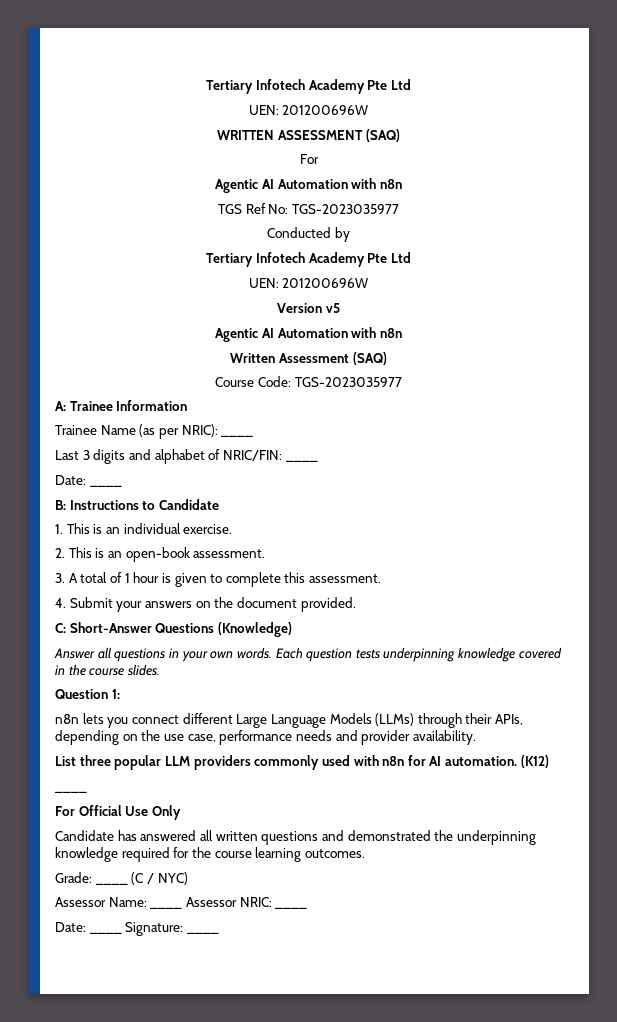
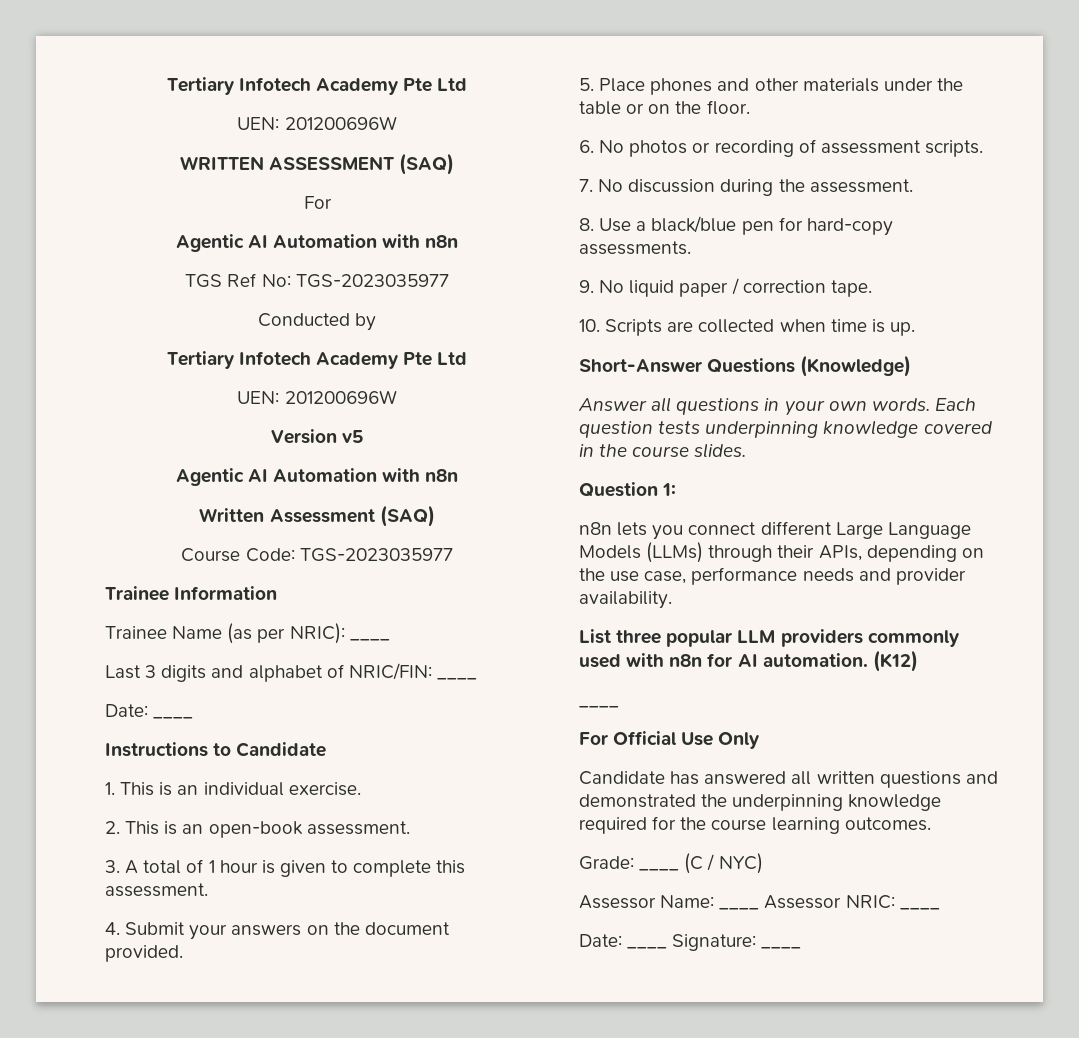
[55,401,66,411] A: -> (453, 555) none
[55,500,66,510] B: -> (194, 718) none
[55,623,66,633] C: -> [579,78,963,95] [579,100,750,115] [579,139,983,157] [579,179,913,196] [579,216,893,236] [579,241,691,255] [579,278,872,297] [579,319,915,336] 5. Place phones and other materials under the table or on the floor. // 6. No photos or recording of assessment scripts. // 7. No discussion during the assessment. // 8. Use a black/blue pen for hard-copy assessments. // 9. No liquid paper / correction tape. // 10. Scripts are collected when time is up. //

